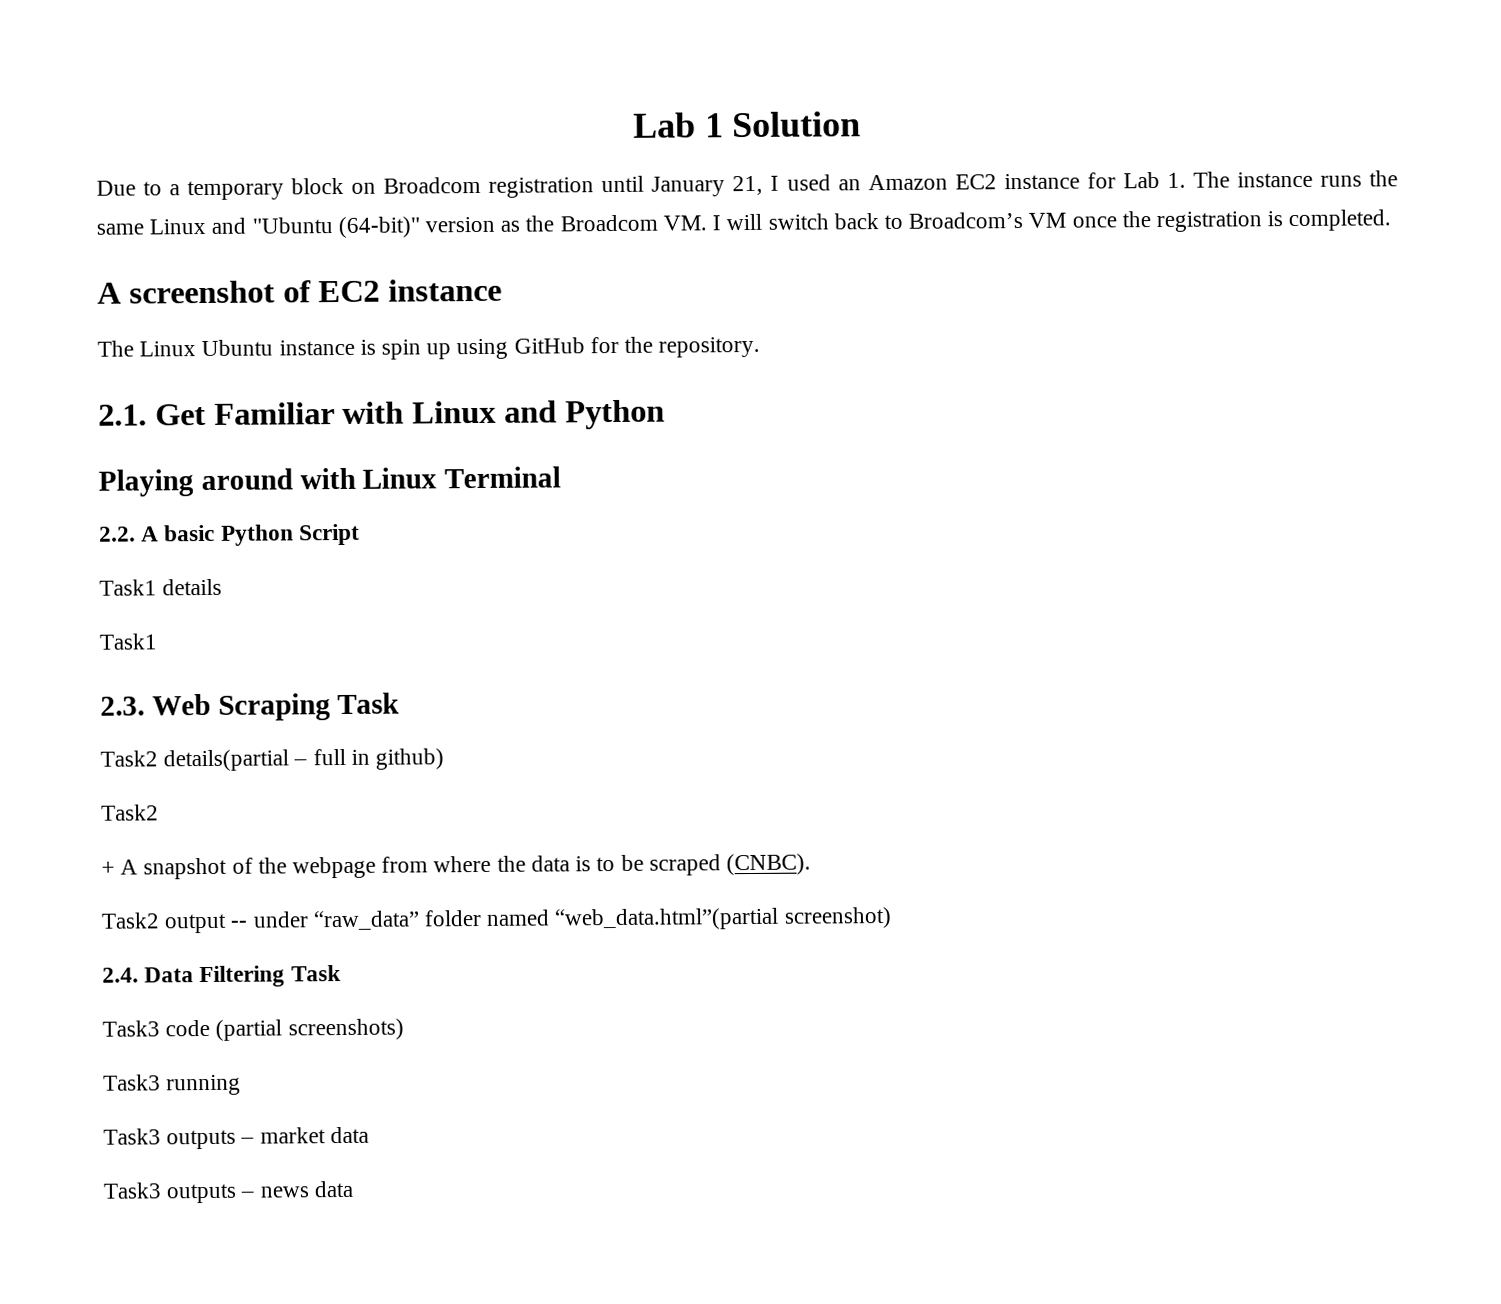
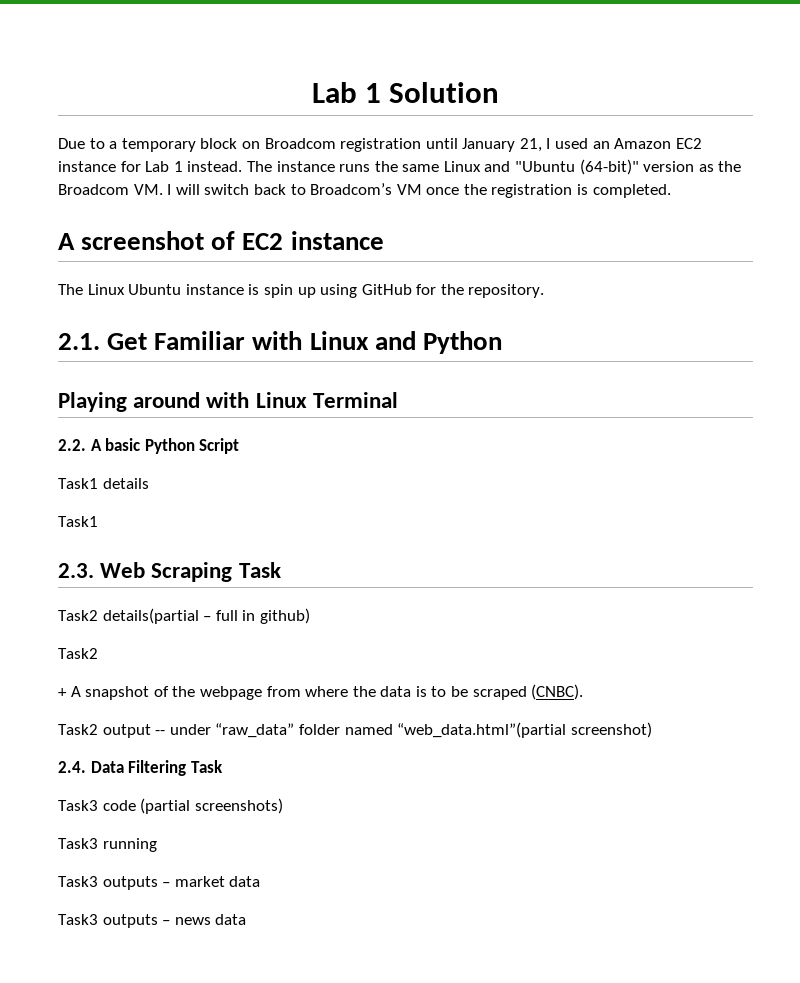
[1166,172,1186,188] 1. -> [173,161,243,172] 1 instead.

